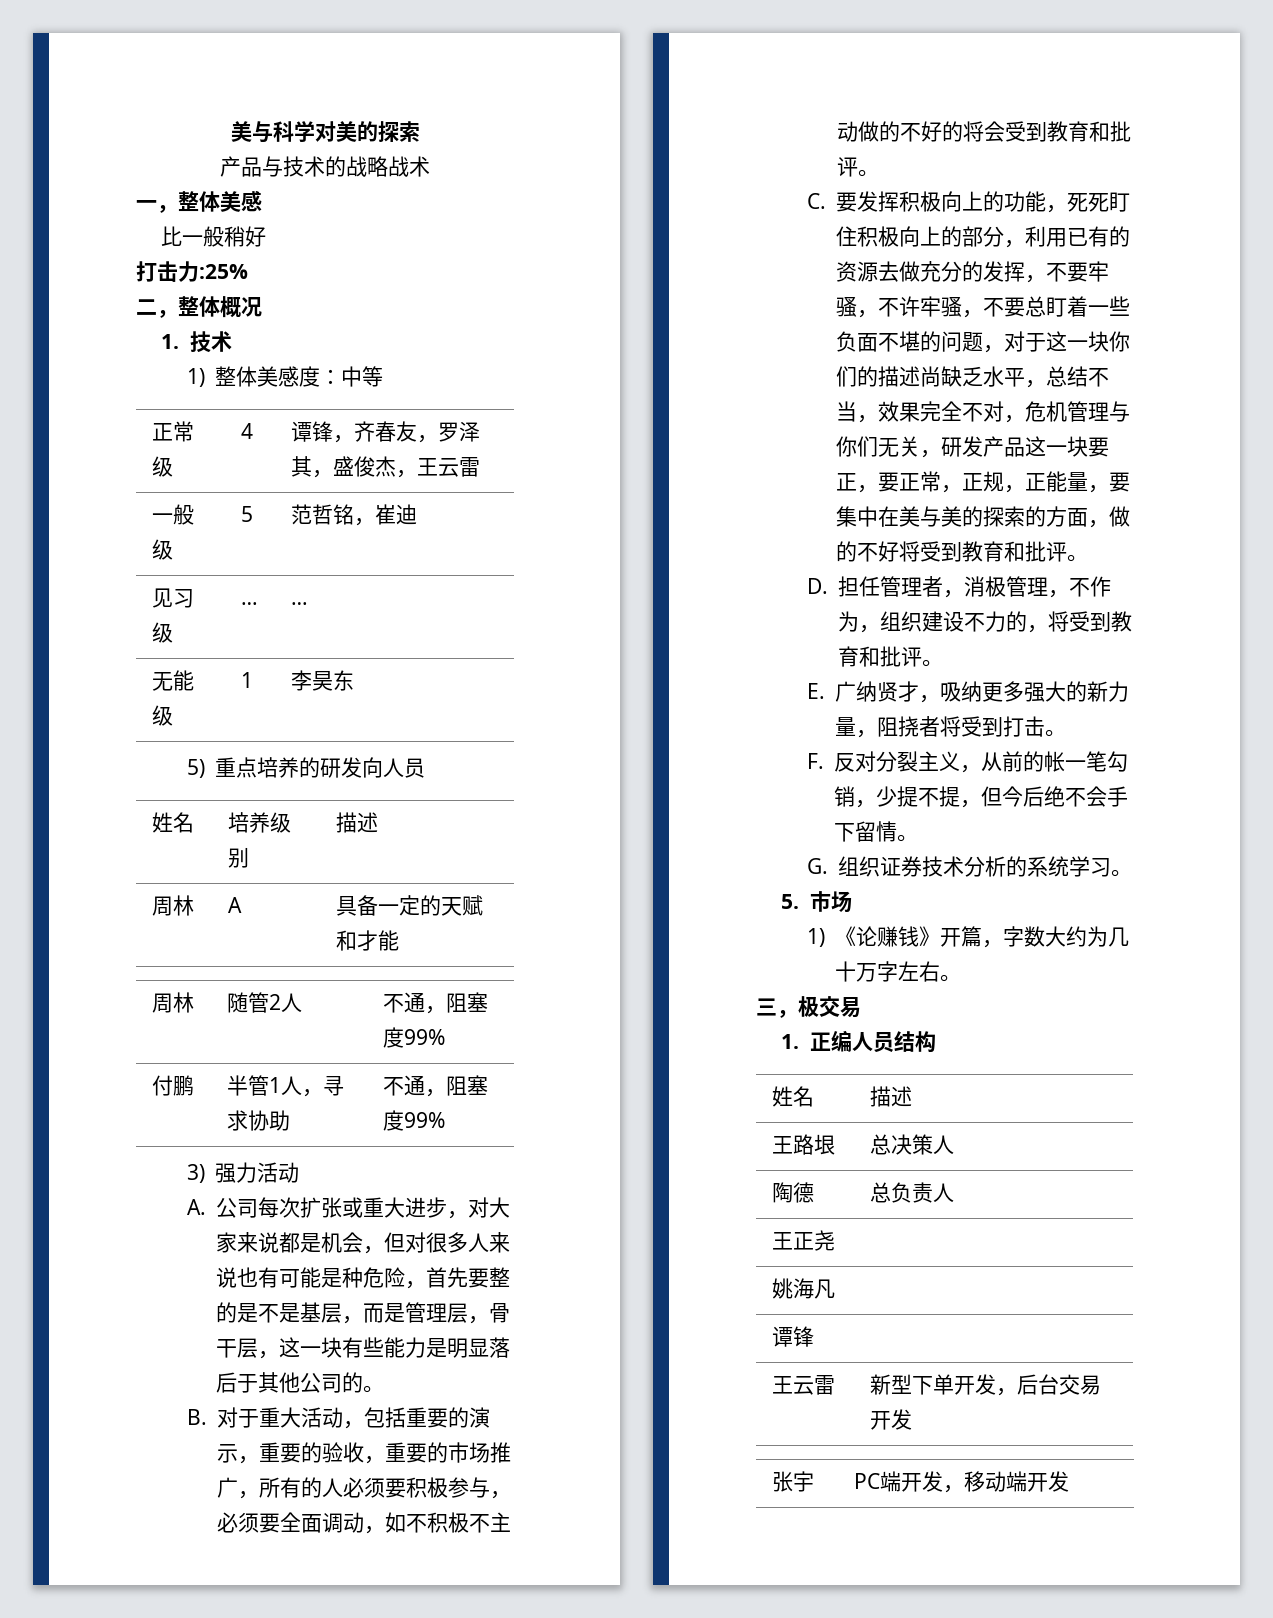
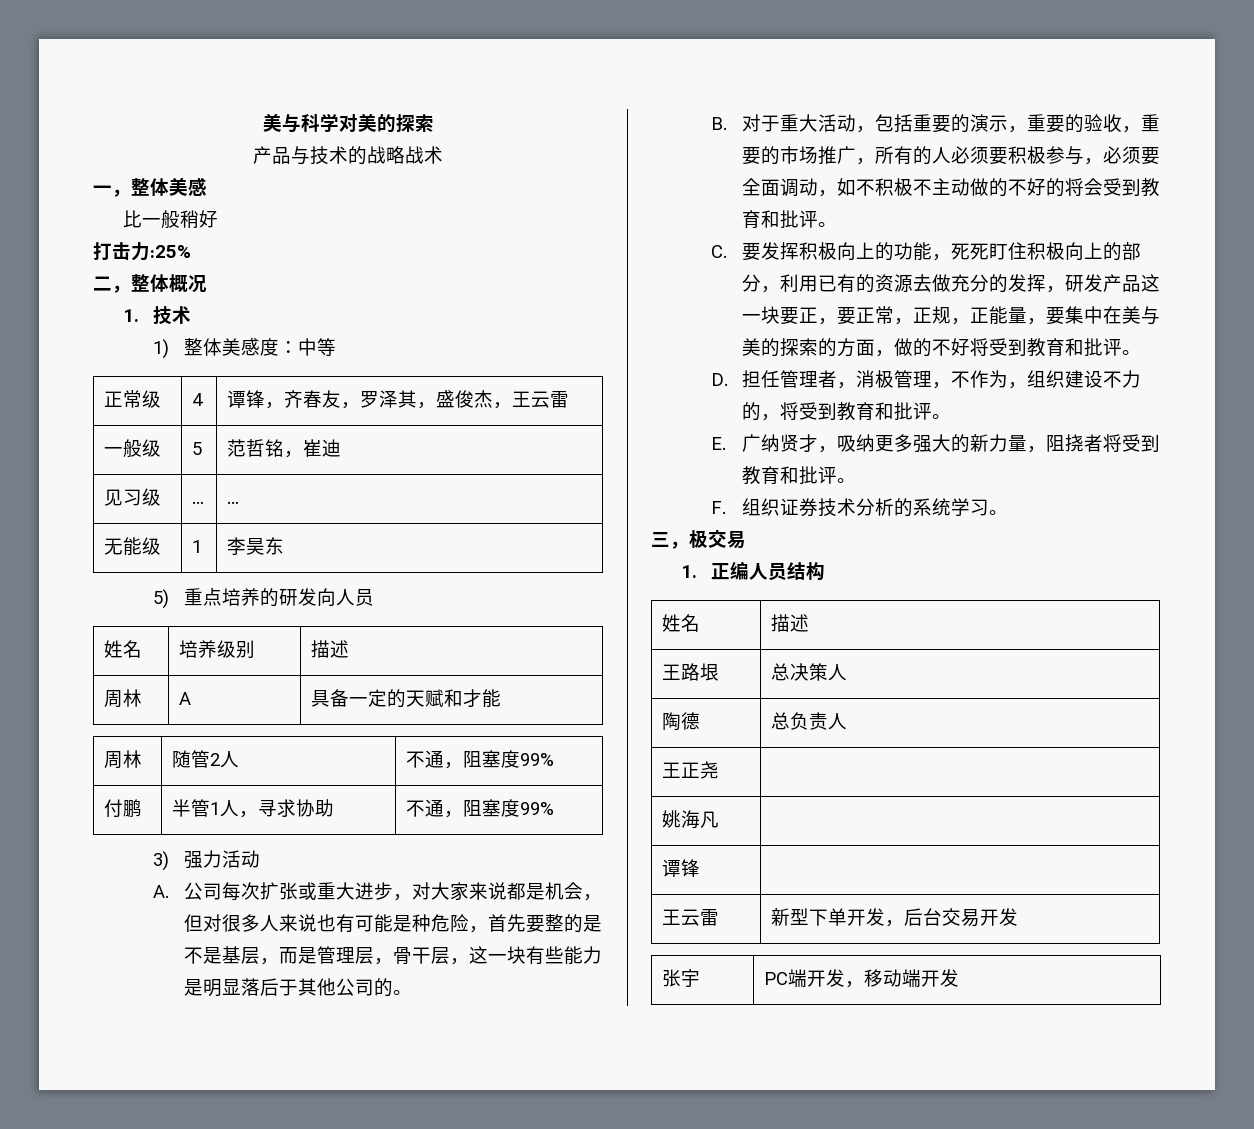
[1046,261,1110,282] [836,296,1131,318] [836,331,1131,353] [836,366,1110,388] [836,401,1131,423] [836,436,942,458] 不要牢骚，不许牢骚，不要总盯着一些负面不堪的问题，对于这一块你们的描述尚缺乏水平，总结不当，效果完全不对，危机管理与你们无关， -> (1065, 289) none
[1003,716,1067,737] [806,751,1129,773] [834,786,1129,808] [834,821,919,842] [806,858,828,874] 打击。 // F.反对分裂主义，从前的帐一笔勾销，少提不提，但今后绝不会手下留情。 // G. -> [741,466,856,485] [711,501,727,514] 教育和批评。 // F.
[781,891,852,913] [806,926,1130,948] [835,961,962,982] // 5.市场 // 1)《论赚钱》开篇，字数大约为几十万字左右。 -> (1008, 512) none

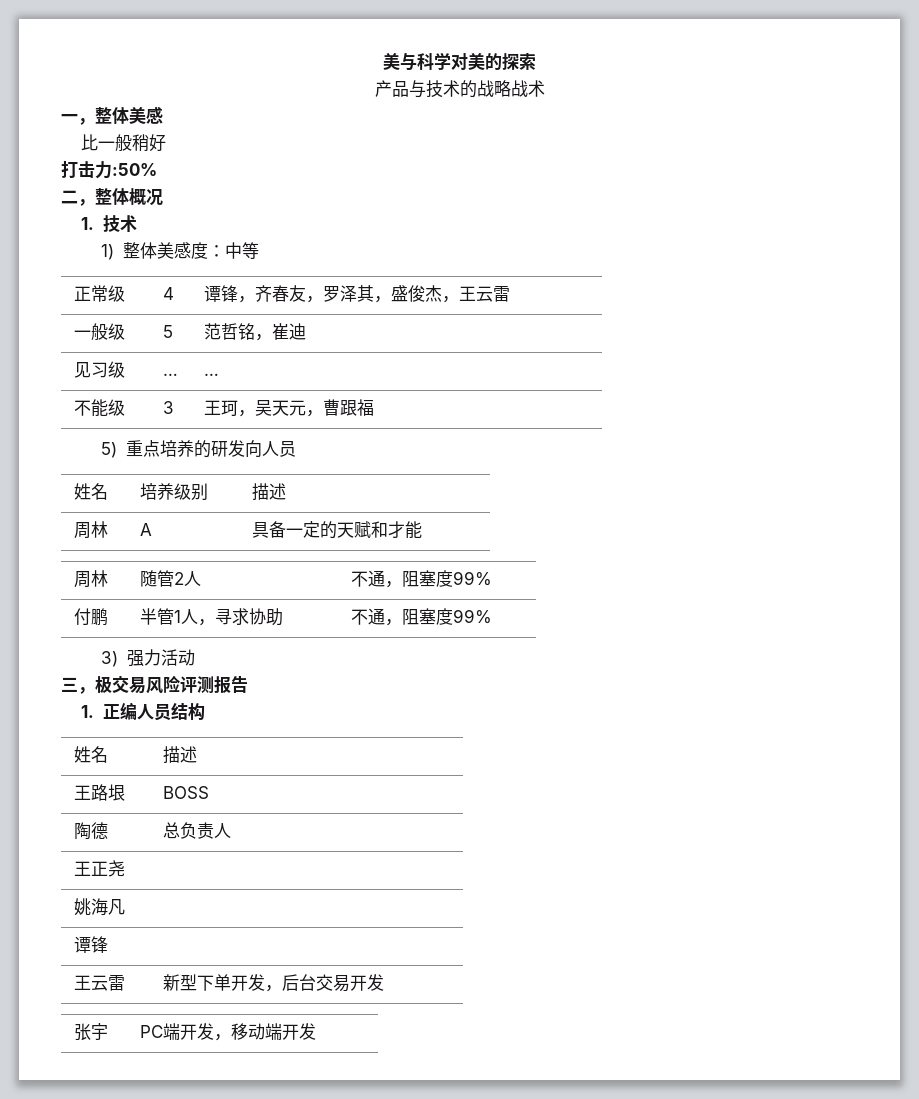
[150,245,191,258] :25% -> [112,163,157,176] :50%
[104,538,124,555] 无 -> [73,400,91,416] 不
[192,540,203,553] [227,537,285,555] 1 | 李昊东 -> [162,401,174,414] [203,399,374,417] 3 | 王珂，吴天元，曹跟福
[153,882,602,901] [183,914,602,933] [183,946,602,965] [183,978,412,997] [711,114,1160,133] [741,146,1160,165] [741,178,1160,197] [741,210,837,229] [711,242,1141,261] [741,274,1160,293] [741,306,1160,325] [741,338,1141,357] [711,370,1141,389] [741,402,951,421] [711,434,1160,453] [741,466,856,485] [711,498,1008,517] // A.公司每次扩张或重大进步，对大家来说都是机会，但对很多人来说也有可能是种危险，首先要整的是不是基层，而是管理层，骨干层，这一块有些能力是明显落后于其他公司的。 // B.对于重大活动，包括重要的演示，重要的验收，重要的市场推广，所有的人必须要积极参与，必须要全面调动，如不积极不主动做的不好的将会受到教育和批评。 // C.要发挥积极向上的功能，死死盯住积极向上的部分，利用已有的资源去做充分的发挥，研发产品这一块要正，要正常，正规，正能量，要集中在美与美的探索的方面，做的不好将受到教育和批评。 // D.担任管理者，消极管理，不作为，组织建设不力的，将受到教育和批评。 // E.广纳贤才，吸纳更多强大的新力量，阻挠者将受到教育和批评。 // F.组织证券技术分析的系统学习。 -> (195, 657) none
(746, 540) none -> [146,675,248,694] 风险评测报告
[771,663,848,681] 总决策人 -> [162,786,209,799] BOSS

